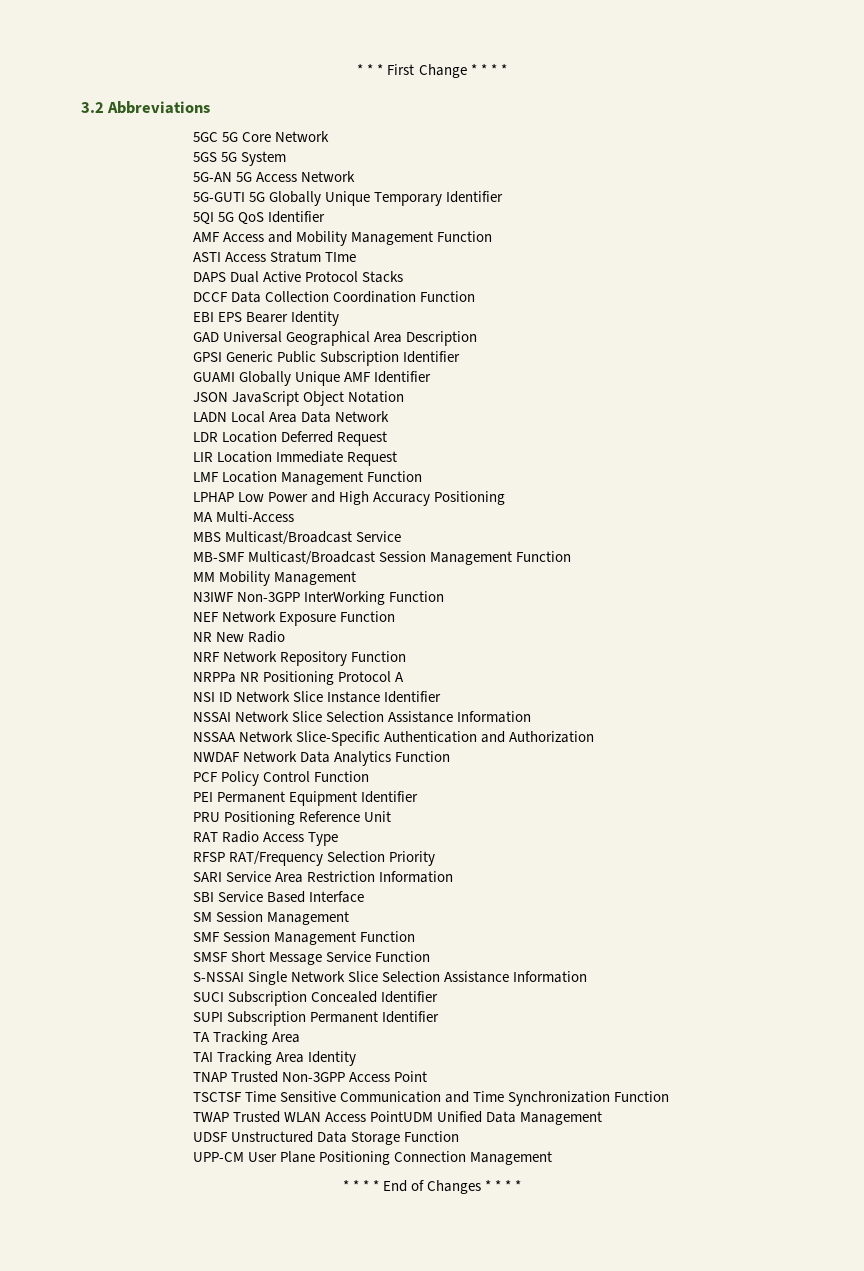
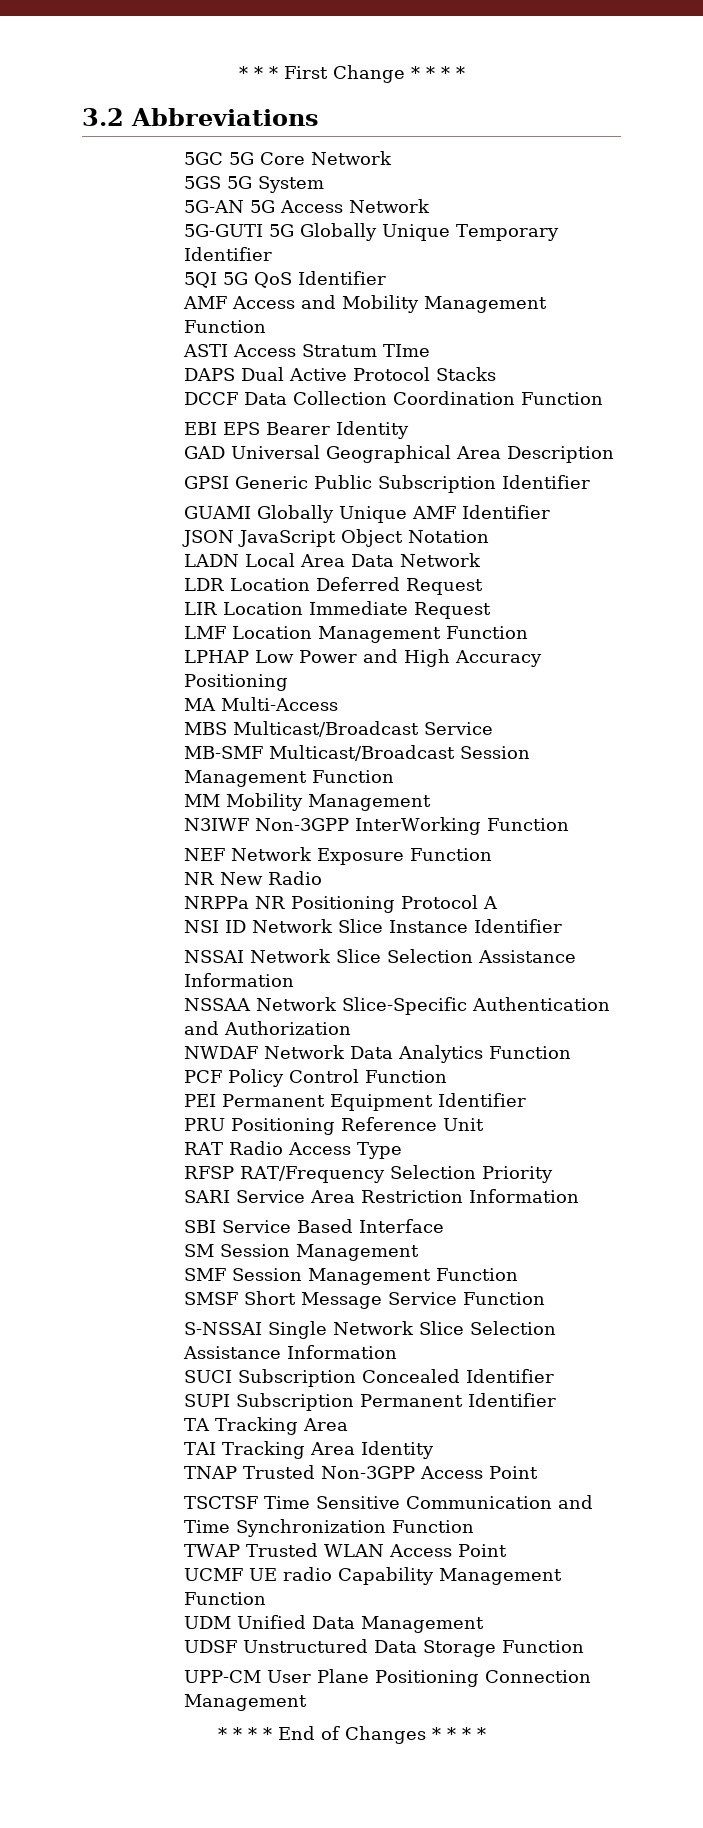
[193,651,407,666] // NRF Network Repository Function -> (322, 878) none
[370,1111,434,1122] PointUDM -> [457,1544,507,1557] [183,1567,562,1585] [183,1592,266,1605] [183,1616,231,1629] Point // UCMF UE radio Capability Management Function // UDM

